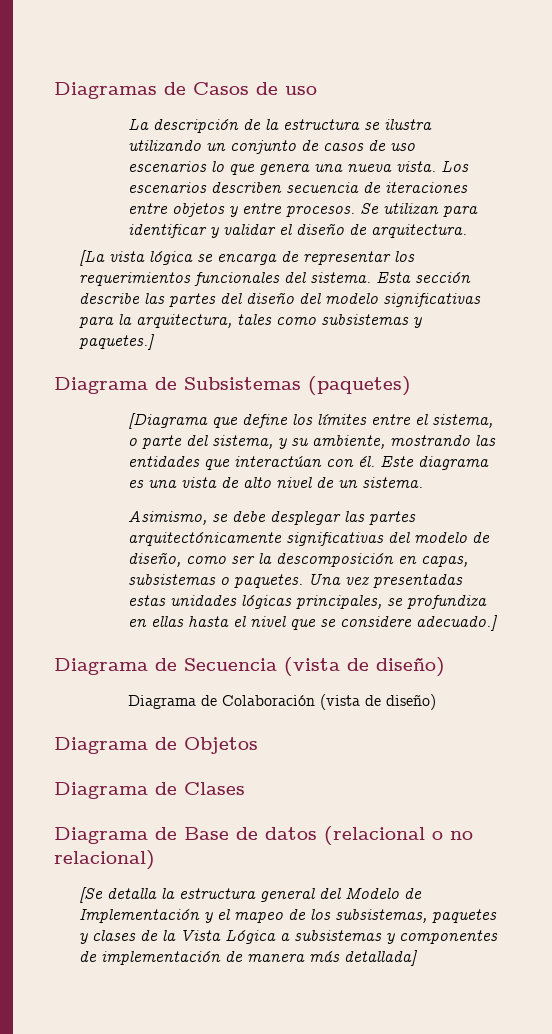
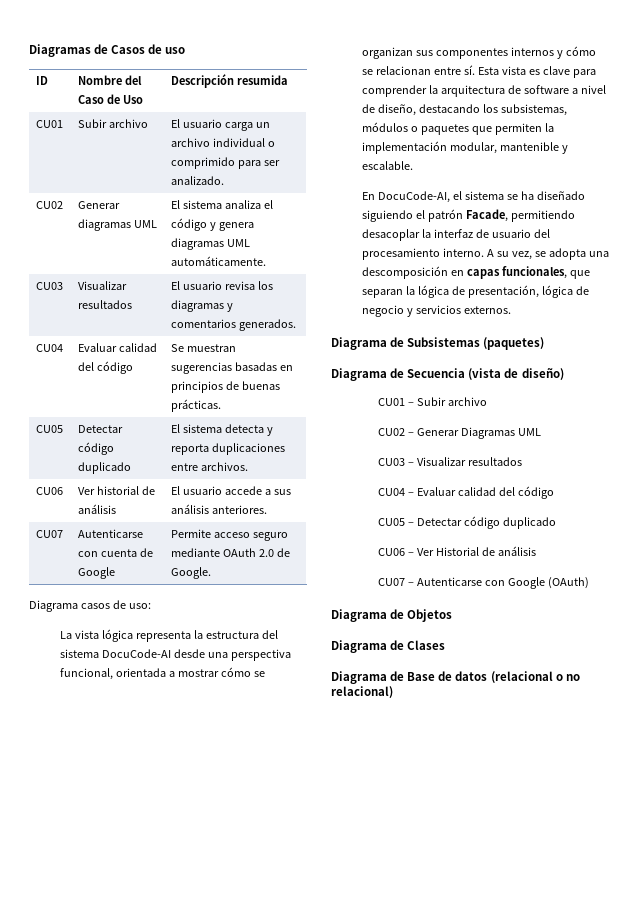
[128,118,433,133] [128,140,416,154] [128,160,470,175] [128,182,469,193] [128,203,479,217] [128,224,468,238] [78,250,415,266] [78,272,471,286] [78,293,481,307] [78,314,422,328] [78,334,155,350] [54,376,411,396] [128,413,494,429] [128,435,497,449] [128,456,490,470] [128,477,424,488] [128,511,417,525] [128,532,491,546] [128,553,469,567] [128,573,464,588] [128,595,488,609] [128,615,499,631] // La descripción de la estructura se ilustra utilizando un conjunto de casos de uso escenarios lo que genera una nueva vista. Los escenarios describen secuencia de iteraciones entre objetos y entre procesos. Se utilizan para identificar y validar el diseño de arquitectura. // [La vista lógica se encarga de representar los requerimientos funcionales del sistema. Esta sección describe las partes del diseño del modelo significativas para la arquitectura, tales como subsistemas y paquetes.] // Diagrama de Subsistemas (paquetes) // [Diagrama que define los límites entre el sistema, o parte del sistema, y su ambiente, mostrando las entidades que interactúan con él. Este diagrama es una vista de alto nivel de un sistema. // Asimismo, se debe desplegar las partes arquitectónicamente significativas del modelo de diseño, como ser la descomposición en capas, subsistemas o paquetes. Una vez presentadas estas unidades lógicas principales, se profundiza en ellas hasta el nivel que se considere adecuado.] -> [36,76,49,85] [78,75,143,85] [78,94,144,104] [171,74,289,88] [36,120,64,128] [78,119,149,128] [171,119,271,131] [171,138,276,147] [171,157,281,169] [171,176,225,185] [36,201,64,209] [78,201,121,209] [78,219,158,231] [171,200,274,209] [171,218,255,231] [171,238,251,250] [171,256,267,266] [36,282,64,290] [78,281,128,290] [78,300,133,309] [171,281,274,290] [171,300,234,312] [171,319,297,331] [36,344,64,352] [78,343,158,352] [78,361,134,374] [171,344,237,352] [171,362,294,374] [171,381,281,393] [171,399,222,412] [36,425,64,433] [78,425,124,433] [78,442,115,455] [78,462,132,474] [171,424,274,436] [171,443,286,455] [171,462,249,471] [36,487,64,495] [78,486,156,495] [78,504,117,514] [171,486,292,495] [171,504,268,514] [36,530,64,538] [78,529,144,538] [78,548,154,557] [78,567,116,579] [171,529,289,541] [171,548,291,557] [171,567,212,579] [29,600,151,612] [60,629,278,642] [60,649,292,661] [60,667,265,680] [362,46,596,59] [362,65,596,78] [362,85,606,97] [362,104,568,116] [362,122,554,135] [362,141,569,154] [362,161,414,170] [362,191,585,203] [362,209,576,222] [362,229,550,241] [362,248,609,260] [362,266,591,279] [362,285,589,298] [362,305,512,317] [331,337,545,350] // ID | Nombre del Caso de Uso | Descripción resumida // CU01 | Subir archivo | El usuario carga un archivo individual o comprimido para ser analizado. // CU02 | Generar diagramas UML | El sistema analiza el código y genera diagramas UML automáticamente. // CU03 | Visualizar resultados | El usuario revisa los diagramas y comentarios generados. // CU04 | Evaluar calidad del código | Se muestran sugerencias basadas en principios de buenas prácticas. // CU05 | Detectar código duplicado | El sistema detecta y reporta duplicaciones entre archivos. // CU06 | Ver historial de análisis | El usuario accede a sus análisis anteriores. // CU07 | Autenticarse con cuenta de Google | Permite acceso seguro mediante OAuth 2.0 de Google. // Diagrama casos de uso: // La vista lógica representa la estructura del sistema DocuCode-AI desde una perspectiva funcional, orientada a mostrar cómo se organizan sus componentes internos y cómo se relacionan entre sí. Esta vista es clave para comprender la arquitectura de software a nivel de diseño, destacando los subsistemas, módulos o paquetes que permiten la implementación modular, mantenible y escalable. // En DocuCode-AI, el sistema se ha diseñado siguiendo el patrón Facade, permitiendo desacoplar la interfaz de usuario del procesamiento interno. A su vez, se adopta una descomposición en capas funcionales, que separan la lógica de presentación, lógica de negocio y servicios externos. // Diagrama de Subsistemas (paquetes)
[128,694,437,710] Diagrama de Colaboración (vista de diseño) -> [377,397,487,406] [377,427,541,439] [377,457,522,466] [377,486,554,499] [377,516,556,529] [377,546,536,556] [377,577,589,589] CU01 – Subir archivo // CU02 – Generar Diagramas UML // CU03 – Visualizar resultados // CU04 – Evaluar calidad del código // CU05 – Detectar código duplicado // CU06 – Ver Historial de análisis // CU07 – Autenticarse con Google (OAuth)
[78,887,422,903] [78,909,497,923] [78,929,498,944] [78,950,418,966] // [Se detalla la estructura general del Modelo de Implementación y el mapeo de los subsistemas, paquetes y clases de la Vista Lógica a subsistemas y componentes de implementación de manera más detallada] -> (393, 692) none

